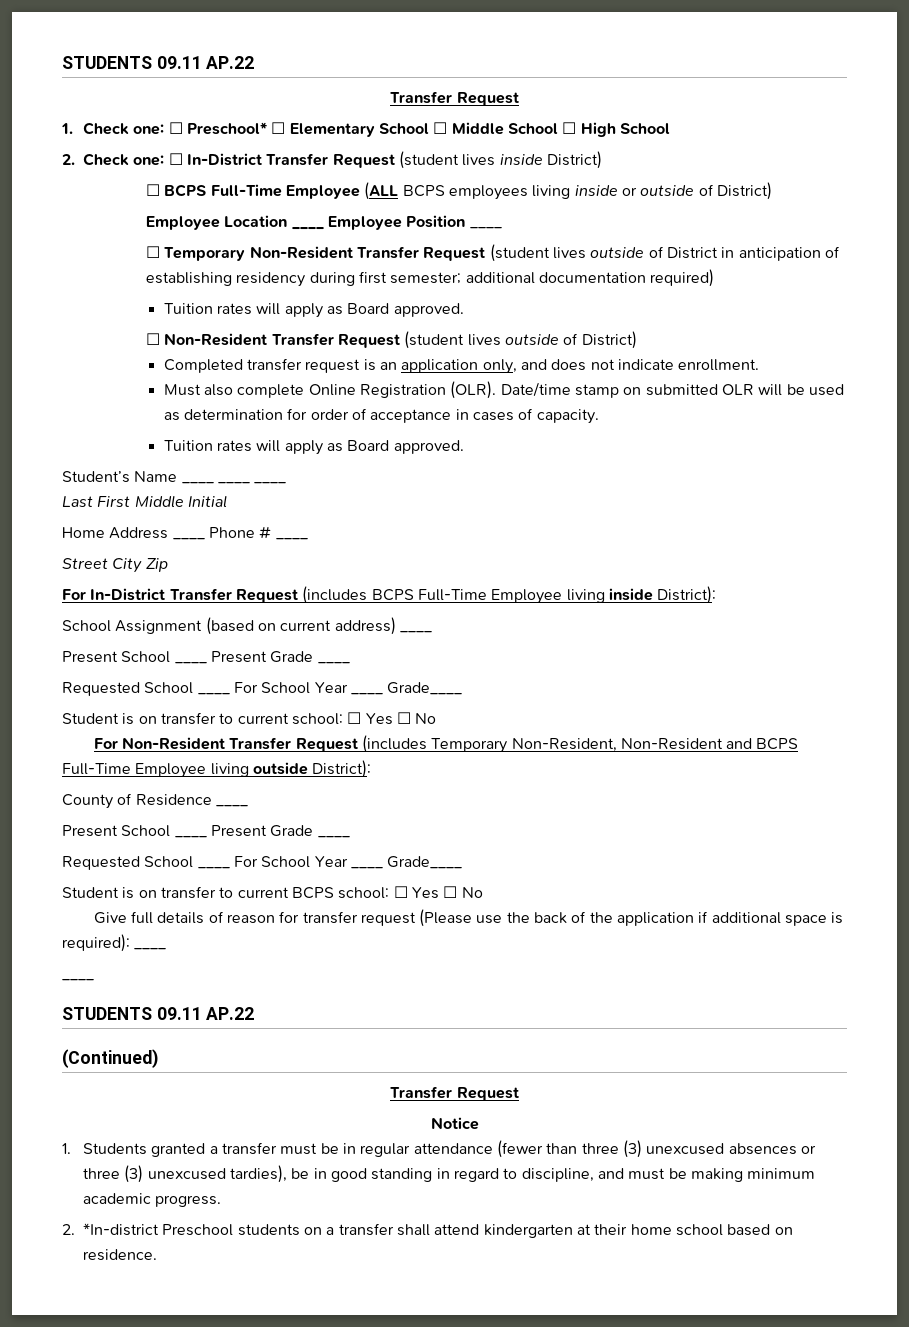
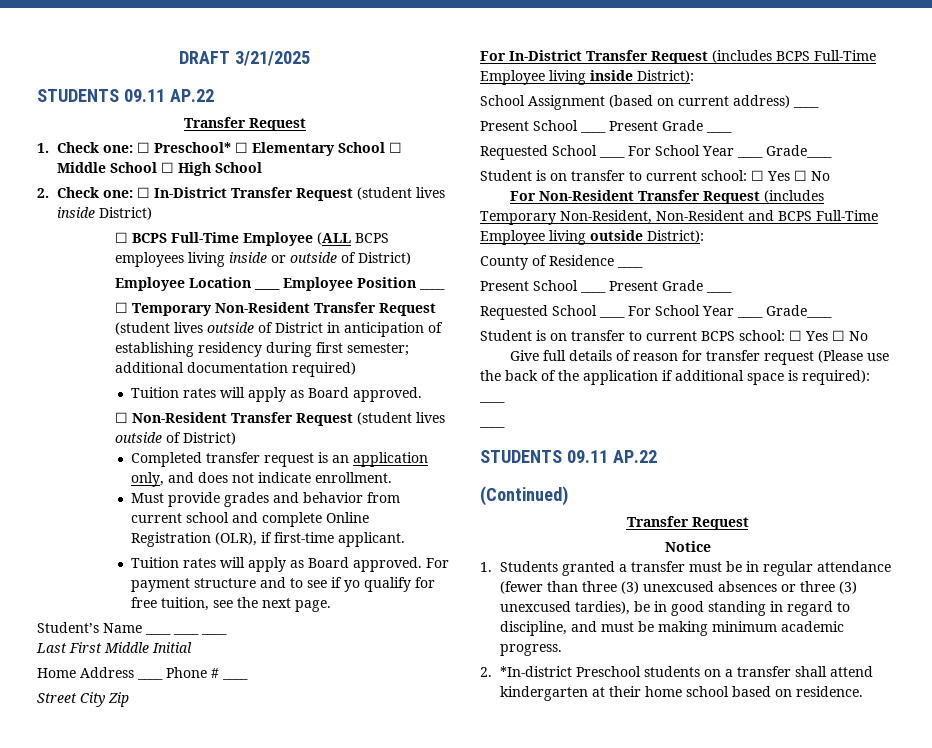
(62, 62) none -> [179,51,310,66] DRAFT 3/21/2025 //
[204,381,844,399] [163,408,599,424] [163,440,464,455] also complete Online Registration (OLR). Date/time stamp on submitted OLR will be used as determination for order of acceptance in cases of capacity. // Tuition rates will apply as Board approved. -> [167,492,400,507] [130,512,369,527] [130,532,405,547] [130,557,449,572] [130,577,435,592] [130,597,331,612] provide grades and behavior from current school and complete Online Registration (OLR), if first-time applicant. // Tuition rates will apply as Board approved. For payment structure and to see if yo qualify for free tuition, see the next page.

